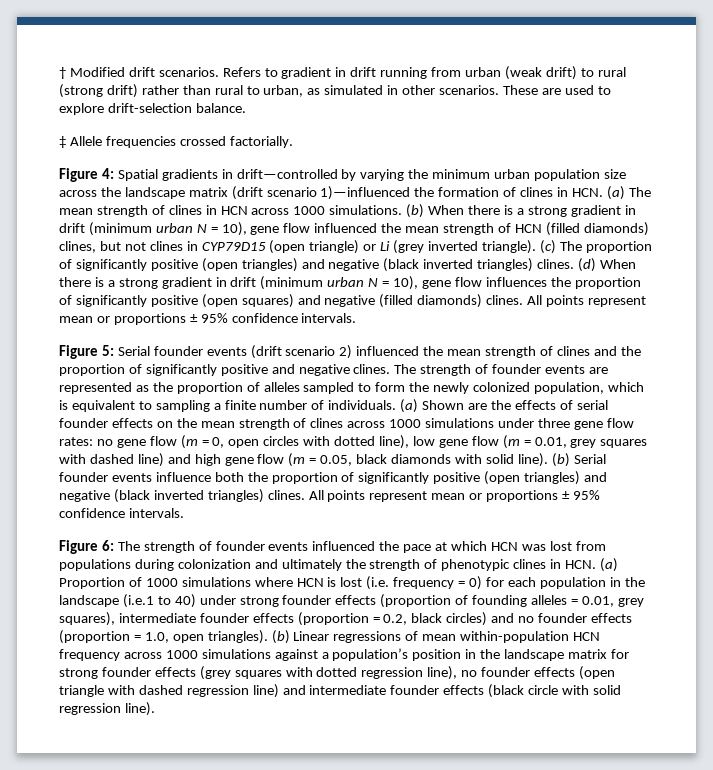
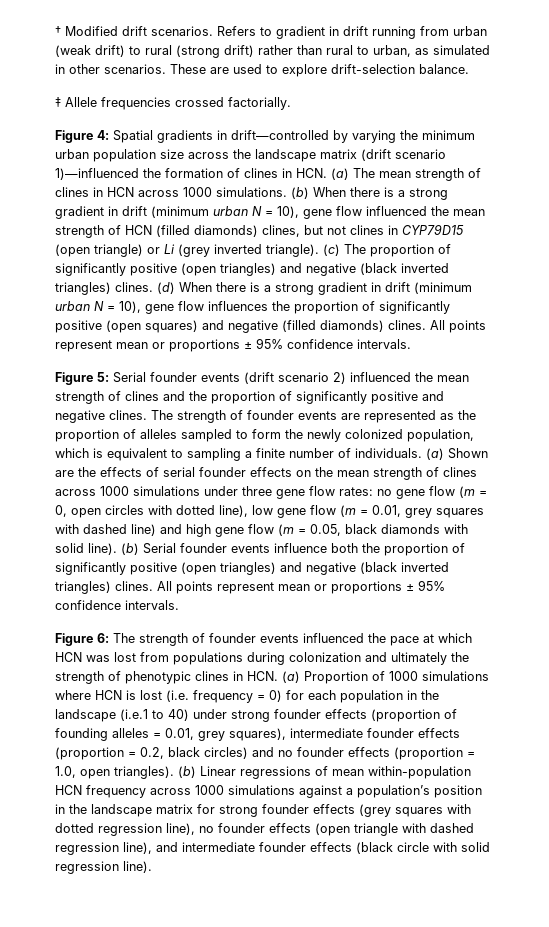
[252,684,279,698] line) -> [123,842,152,854] line),

